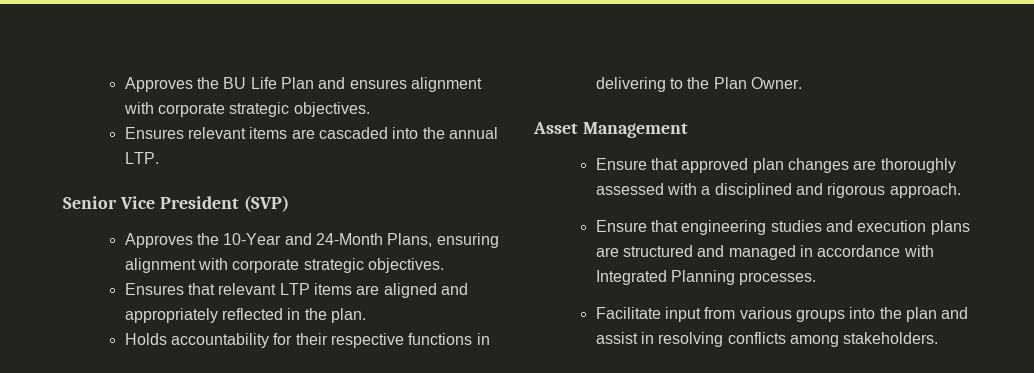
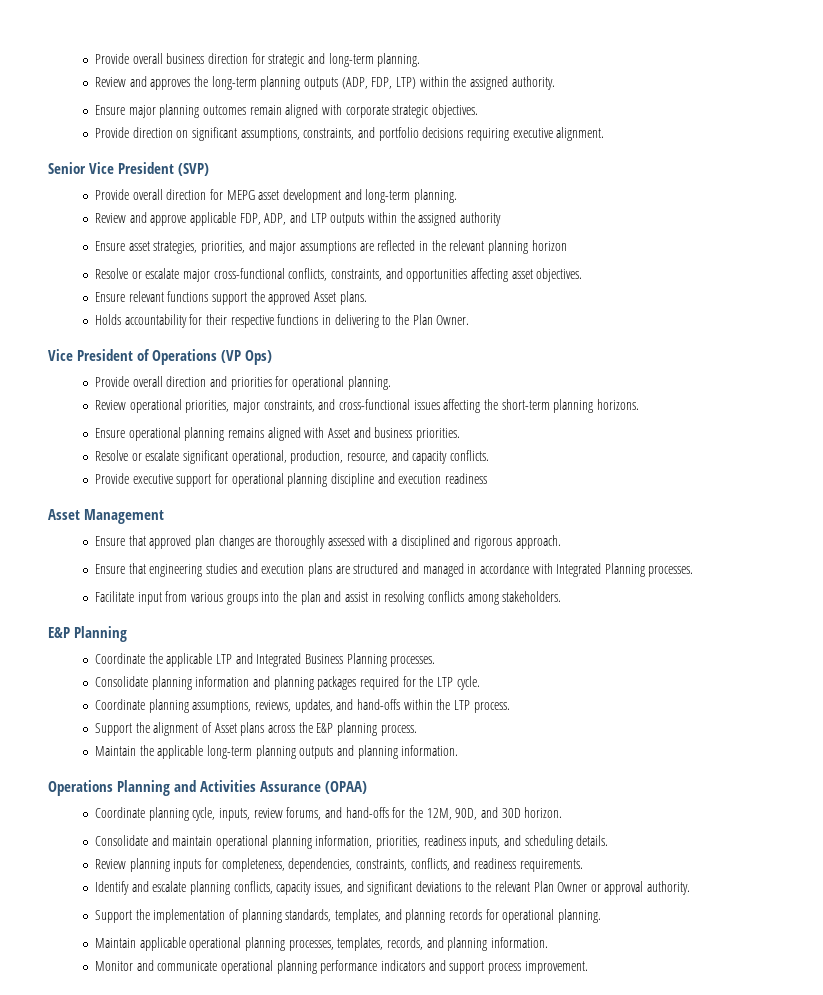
[124,77,482,92] [123,102,370,117] [124,127,498,139] [124,152,159,164] [63,195,289,212] [124,233,499,248] [124,258,445,273] [124,283,468,298] [124,308,367,323] Approves the BU Life Plan and ensures alignment with corporate strategic objectives. // Ensures relevant items are cascaded into the annual LTP. // Senior Vice President (SVP) // Approves the 10-Year and 24-Month Plans, ensuring alignment with corporate strategic objectives. // Ensures that relevant LTP items are aligned and appropriately reflected in the plan. -> [95,53,421,67] [95,76,555,90] [95,104,478,118] [95,127,605,141] [48,162,210,176] [95,189,457,203] [95,212,501,226] [95,240,567,254] [95,268,583,282] [95,291,367,305] Provide overall business direction for strategic and long-term planning. // Review and approves the long-term planning outputs (ADP, FDP, LTP) within the assigned authority. // Ensure major planning outcomes remain aligned with corporate strategic objectives. // Provide direction on significant assumptions, constraints, and portfolio decisions requiring executive alignment. // Senior Vice President (SVP) // Provide overall direction for MEPG asset development and long-term planning. // Review and approve applicable FDP, ADP, and LTP outputs within the assigned authority // Ensure asset strategies, priorities, and major assumptions are reflected in the relevant planning horizon // Resolve or escalate major cross-functional conflicts, constraints, and opportunities affecting asset objectives. // Ensure relevant functions support the approved Asset plans.
(803, 83) none -> [48,349,273,365] [95,376,391,390] [95,399,639,413] [95,427,460,441] [95,450,489,464] [95,473,487,487] // Vice President of Operations (VP Ops) // Provide overall direction and priorities for operational planning. // Review operational priorities, major constraints, and cross-functional issues affecting the short-term planning horizons. // Ensure operational planning remains aligned with Asset and business priorities. // Resolve or escalate significant operational, production, resource, and capacity conflicts. // Provide executive support for operational planning discipline and execution readiness
(939, 338) none -> [48,626,128,642] [95,653,436,667] [95,676,480,690] [95,699,510,713] [95,722,417,736] [95,745,459,759] [48,780,368,796] [95,807,563,821] [95,835,609,849] [95,858,583,872] [95,881,691,895] [95,909,601,923] [95,937,548,951] [95,960,588,974] // E&P Planning // Coordinate the applicable LTP and Integrated Business Planning processes. // Consolidate planning information and planning packages required for the LTP cycle. // Coordinate planning assumptions, reviews, updates, and hand-offs within the LTP process. // Support the alignment of Asset plans across the E&P planning process. // Maintain the applicable long-term planning outputs and planning information. // Operations Planning and Activities Assurance (OPAA) // Coordinate planning cycle, inputs, review forums, and hand-offs for the 12M, 90D, and 30D horizon. // Consolidate and maintain operational planning information, priorities, readiness inputs, and scheduling details. // Review planning inputs for completeness, dependencies, constraints, conflicts, and readiness requirements. // Identify and escalate planning conflicts, capacity issues, and significant deviations to the relevant Plan Owner or approval authority. // Support the implementation of planning standards, templates, and planning records for operational planning. // Maintain applicable operational planning processes, templates, records, and planning information. // Monitor and communicate operational planning performance indicators and support process improvement.

